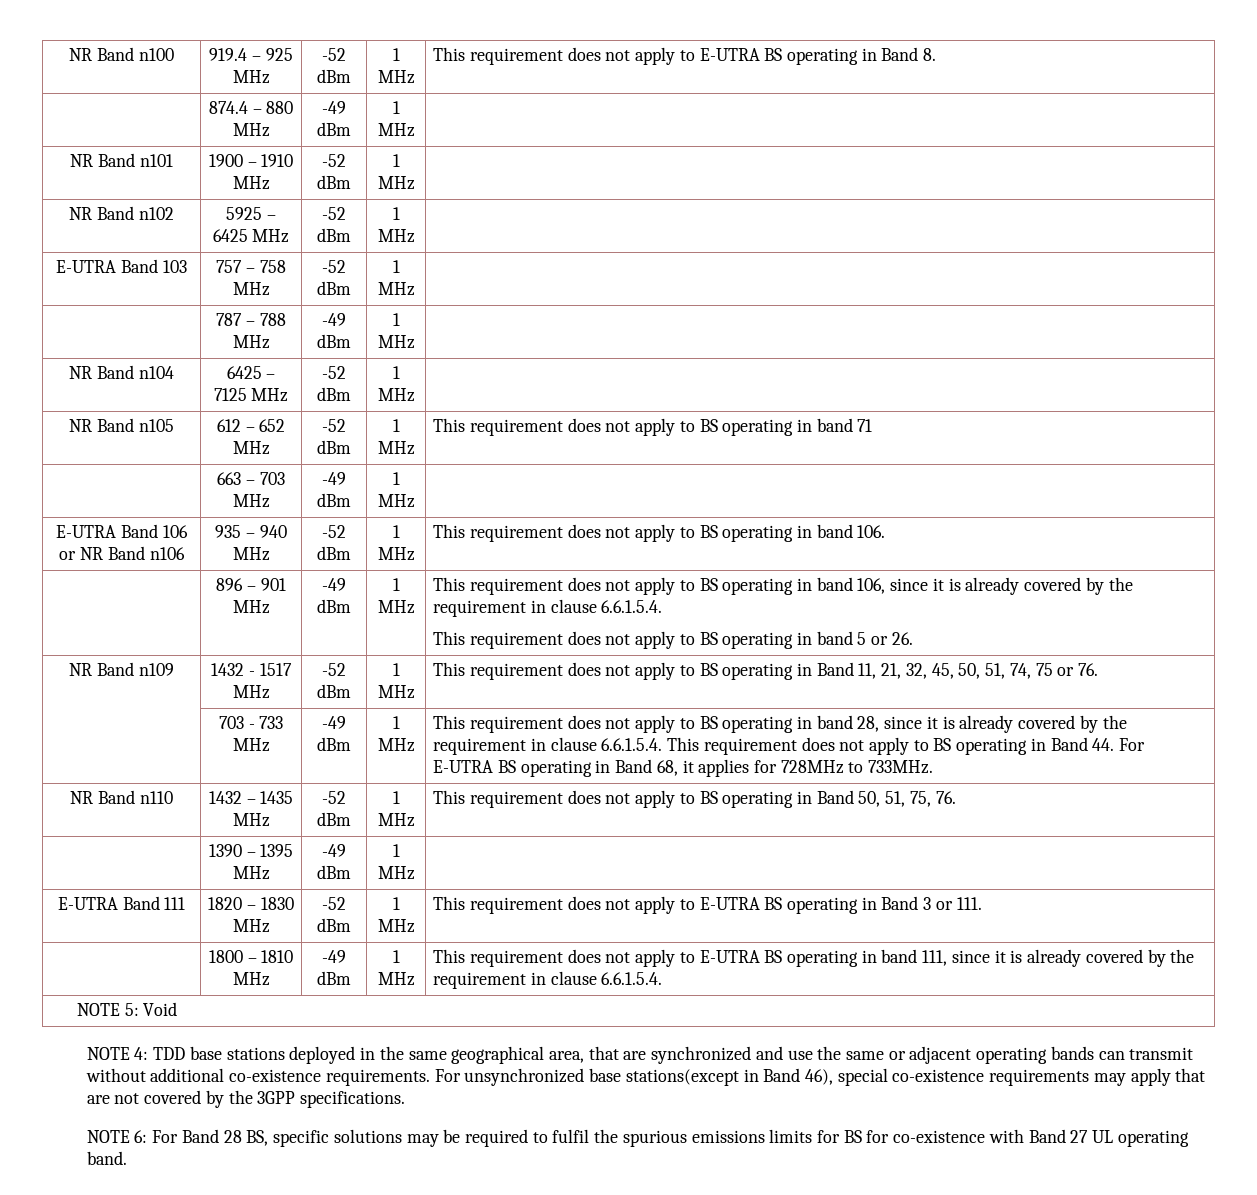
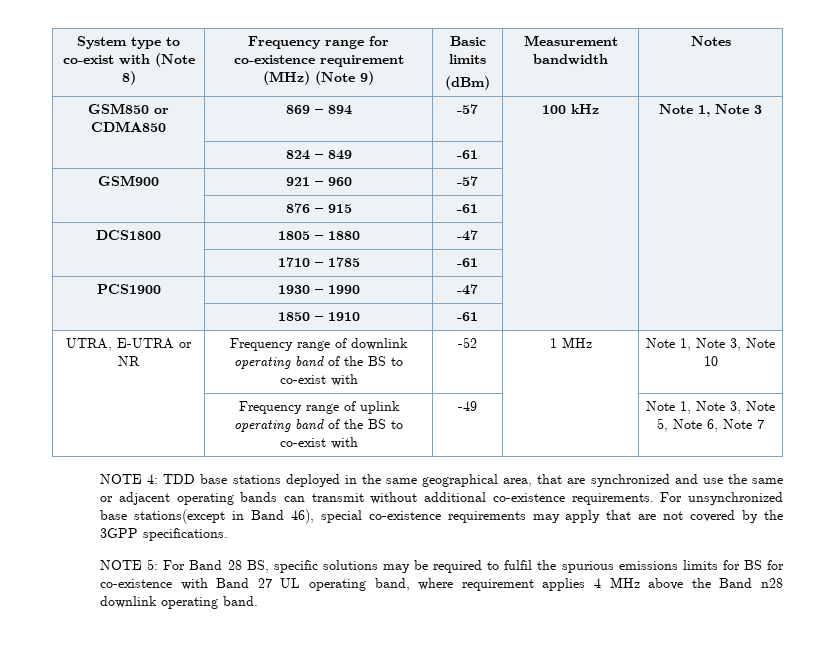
[69,47,174,61] [209,48,293,61] [232,70,270,84] [322,48,346,61] [317,69,351,83] [392,48,400,61] [377,70,415,84] [433,47,937,65] [208,101,294,114] [232,123,270,137] [322,101,346,114] [317,122,351,136] [392,101,400,114] [377,123,415,137] [70,153,173,167] [208,154,294,167] [232,176,270,190] [322,154,346,167] [317,175,351,189] [392,154,400,167] [377,176,415,190] [69,206,174,220] [226,207,276,220] [212,229,290,243] [322,207,346,220] [317,228,351,242] [392,207,400,220] [377,229,415,243] [56,259,187,273] [216,260,286,273] [232,282,270,296] [322,260,346,273] [317,281,351,295] [392,260,400,273] [377,282,415,296] [216,313,286,326] [232,335,270,349] [322,313,346,326] [317,334,351,348] [392,313,400,326] [377,335,415,349] [69,365,174,379] [226,366,276,379] [213,388,289,402] [322,366,346,379] [317,387,351,401] [392,366,400,379] [377,388,415,402] [69,418,174,432] [216,419,286,432] [232,441,270,455] [322,419,346,432] [317,440,351,454] [392,419,400,432] [377,441,415,455] [433,418,873,436] [217,472,285,485] [232,494,270,508] [322,472,346,485] [317,493,351,507] [392,472,400,485] [377,494,415,508] [56,524,188,538] [59,546,185,560] [215,525,287,538] [232,547,270,561] [322,525,346,538] [317,546,351,560] [392,525,400,538] [377,547,415,561] [433,524,886,542] [216,578,286,591] [232,600,270,614] [322,578,346,591] [317,599,351,613] [392,578,400,591] [377,600,415,614] [433,577,1133,595] [433,599,663,617] [433,631,913,649] [69,662,174,676] [211,663,292,676] [232,685,270,699] [322,663,346,676] [317,684,351,698] [392,663,400,676] [377,685,415,699] [433,662,1098,680] [218,716,284,729] [232,738,270,752] [322,716,346,729] [317,737,351,751] [392,716,400,729] [377,738,415,752] [433,715,1127,733] [433,737,1146,755] [433,759,934,777] [70,790,173,804] [208,791,294,804] [232,813,270,827] [322,791,346,804] [317,812,351,826] [392,791,400,804] [377,813,415,827] [433,790,956,808] [208,844,294,857] [232,866,270,880] [322,844,346,857] [317,865,351,879] [392,844,400,857] [377,866,415,880] [57,896,186,910] [208,897,294,910] [232,919,270,933] [322,897,346,910] [317,918,351,932] [392,897,400,910] [377,919,415,933] [433,896,982,914] [208,950,294,963] [232,972,270,986] [322,950,346,963] [317,971,351,985] [392,950,400,963] [377,972,415,986] [433,949,1195,967] [433,971,663,989] [77,1002,178,1016] NR Band n100 | 919.4 – 925 MHz | -52 dBm | 1 MHz | This requirement does not apply to E-UTRA BS operating in Band 8. // | 874.4 – 880 MHz | -49 dBm | 1 MHz | // NR Band n101 | 1900 – 1910 MHz | -52 dBm | 1 MHz | // NR Band n102 | 5925 – 6425 MHz | -52 dBm | 1 MHz | // E-UTRA Band 103 | 757 – 758 MHz | -52 dBm | 1 MHz | // | 787 – 788 MHz | -49 dBm | 1 MHz | // NR Band n104 | 6425 – 7125 MHz | -52 dBm | 1 MHz | // NR Band n105 | 612 – 652 MHz | -52 dBm | 1 MHz | This requirement does not apply to BS operating in band 71 // | 663 – 703 MHz | -49 dBm | 1 MHz | // E-UTRA Band 106 or NR Band n106 | 935 – 940 MHz | -52 dBm | 1 MHz | This requirement does not apply to BS operating in band 106. // | 896 – 901 MHz | -49 dBm | 1 MHz | This requirement does not apply to BS operating in band 106, since it is already covered by the requirement in clause 6.6.1.5.4. // This requirement does not apply to BS operating in band 5 or 26. // NR Band n109 | 1432 - 1517 MHz | -52 dBm | 1 MHz | This requirement does not apply to BS operating in Band 11, 21, 32, 45, 50, 51, 74, 75 or 76. // | 703 - 733 MHz | -49 dBm | 1 MHz | This requirement does not apply to BS operating in band 28, since it is already covered by the requirement in clause 6.6.1.5.4. This requirement does not apply to BS operating in Band 44. For E-UTRA BS operating in Band 68, it applies for 728MHz to 733MHz. // NR Band n110 | 1432 – 1435 MHz | -52 dBm | 1 MHz | This requirement does not apply to BS operating in Band 50, 51, 75, 76. // | 1390 – 1395 MHz | -49 dBm | 1 MHz | // E-UTRA Band 111 | 1820 – 1830 MHz | -52 dBm | 1 MHz | This requirement does not apply to E-UTRA BS operating in Band 3 or 111. // | 1800 – 1810 MHz | -49 dBm | 1 MHz | This requirement does not apply to E-UTRA BS operating in band 111, since it is already covered by the requirement in clause 6.6.1.5.4. // NOTE 5: Void -> [77,36,180,49] [62,53,195,67] [121,71,136,85] [248,36,389,49] [233,55,404,67] [263,71,374,85] [449,36,486,46] [449,54,486,64] [445,76,490,90] [523,35,618,46] [533,54,608,65] [690,36,731,46] [88,103,169,114] [91,121,166,132] [285,105,352,115] [457,104,478,114] [542,104,599,114] [659,104,762,117] [285,150,352,160] [457,150,478,159] [98,175,159,186] [285,177,352,186] [457,176,478,186] [285,203,352,213] [457,204,478,213] [96,230,161,240] [277,231,360,240] [457,230,478,241] [277,257,360,267] [457,258,478,267] [96,284,161,294] [277,285,360,294] [457,284,478,295] [277,312,360,321] [457,312,478,321] [66,338,192,351] [118,356,140,366] [230,338,408,351] [234,356,403,369] [279,374,358,386] [458,337,477,348] [549,337,592,348] [646,338,775,351] [703,356,718,366] [238,401,400,414] [234,419,403,432] [279,437,358,449] [458,401,477,411] [646,401,775,414] [657,418,764,432] System type to co-exist with (Note 8) | Frequency range for co-existence requirement (MHz) (Note 9) | Basic limits // (dBm) | Measurement bandwidth | Notes // GSM850 or CDMA850 | 869 – 894 | -57 | 100 kHz | Note 1, Note 3 // | 824 – 849 | -61 | | // GSM900 | 921 – 960 | -57 | | // | 876 – 915 | -61 | | // DCS1800 | 1805 – 1880 | -47 | | // | 1710 – 1785 | -61 | | // PCS1900 | 1930 – 1990 | -47 | | // | 1850 – 1910 | -61 | | // UTRA, E-UTRA or NR | Frequency range of downlink operating band of the BS to co-exist with | -52 | 1 MHz | Note 1, Note 3, Note 10 // | Frequency range of uplink operating band of the BS to co-exist with | -49 | | Note 1, Note 3, Note 5, Note 6, Note 7
[134,1130,148,1143] 6: -> [147,559,159,570] 5:
(1189, 1138) none -> [374,577,783,591] [100,596,219,609] band, where requirement applies 4 MHz above the Band n28 downlink operating

